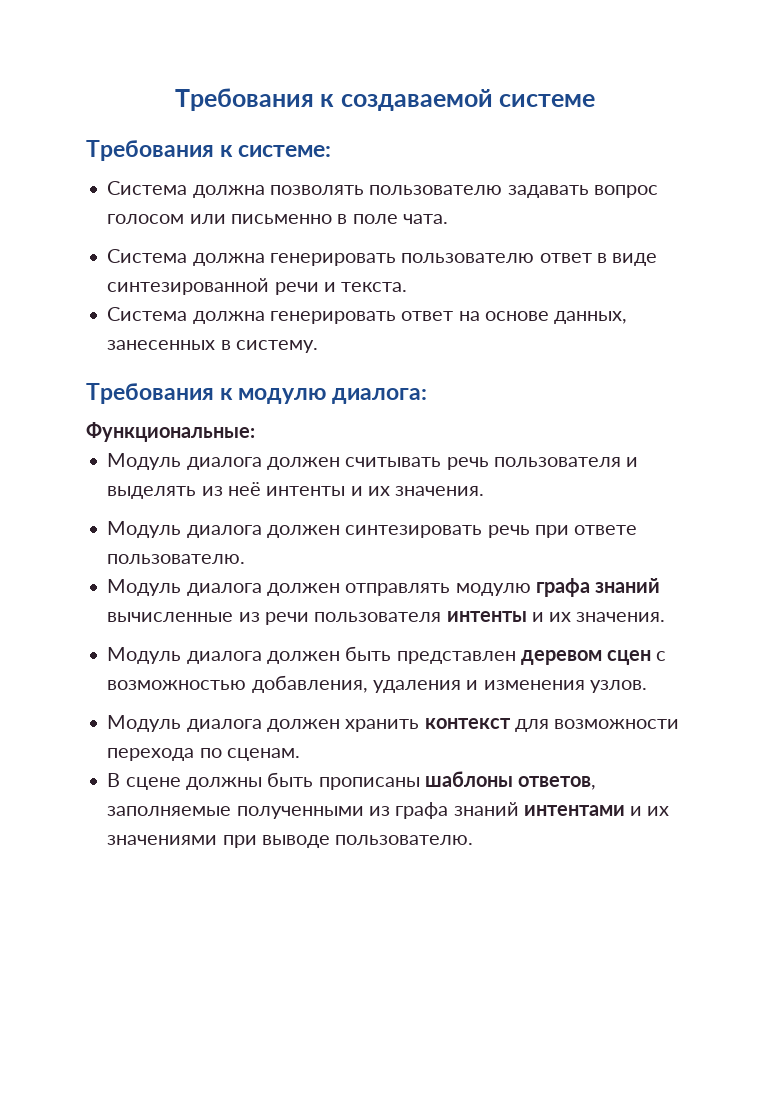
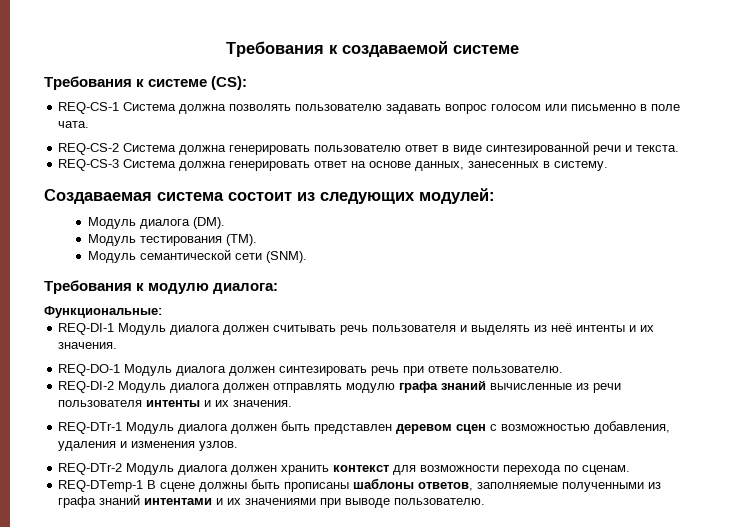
[238,145,332,157] системе: // -> [148,76,248,90] [58,102,120,114] системе (CS): // REQ-CS-1
(448, 219) none -> [58,143,120,155] REQ-CS-2
(408, 287) none -> [58,159,120,171] REQ-CS-3
(318, 346) none -> [44,188,495,204] [87,217,225,229] [87,234,257,246] [87,249,307,263] // Создаваемая система состоит из следующих модулей: // Модуль диалога (DM). // Модуль тестирования (TM). // Модуль семантической сети (SNM).
(255, 432) none -> [58,323,115,335] REQ-DI-1
(485, 491) none -> [58,364,121,376] REQ-DO-1
(246, 559) none -> [58,381,115,393] REQ-DI-2
(666, 617) none -> [58,422,123,434] REQ-DTr-1
(647, 686) none -> [58,463,123,475] REQ-DTr-2
(300, 754) none -> [58,480,144,492] REQ-DTemp-1

